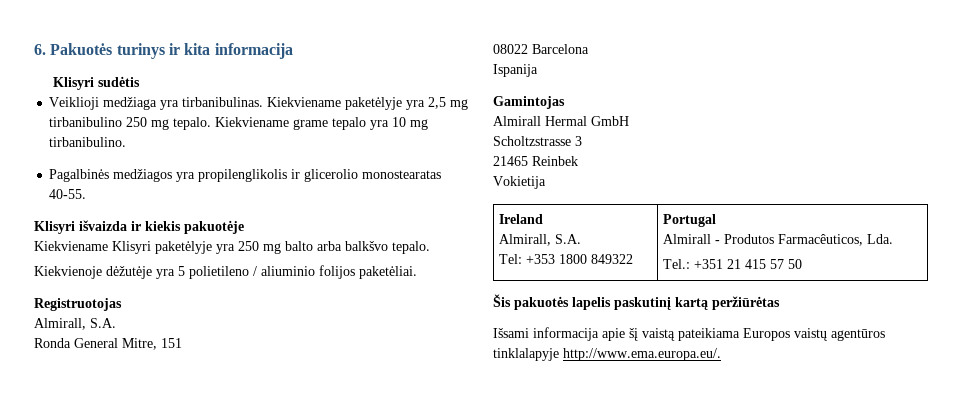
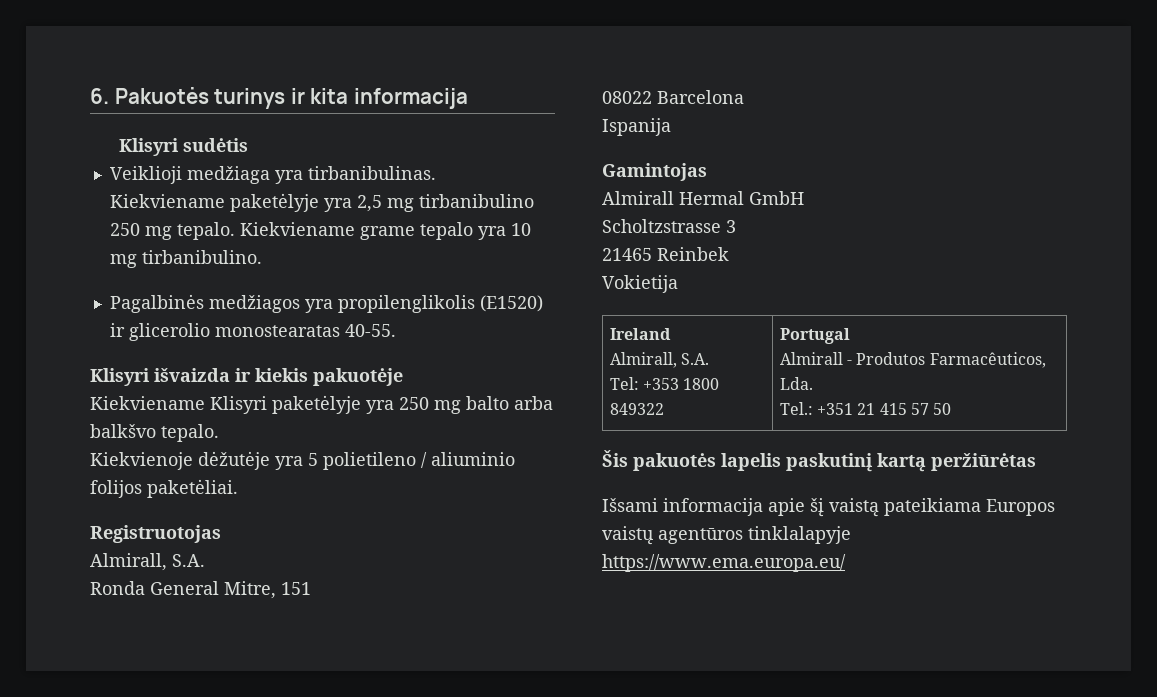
(288, 175) none -> [479,295,543,312] (E1520)
[563,348,721,361] http://www.ema.europa.eu/. -> [602,554,846,572] https://www.ema.europa.eu/

